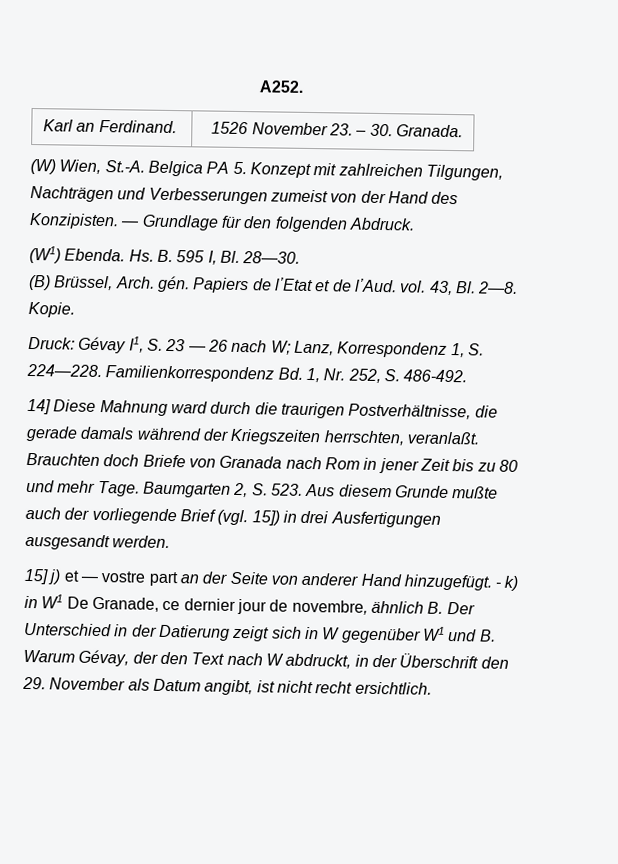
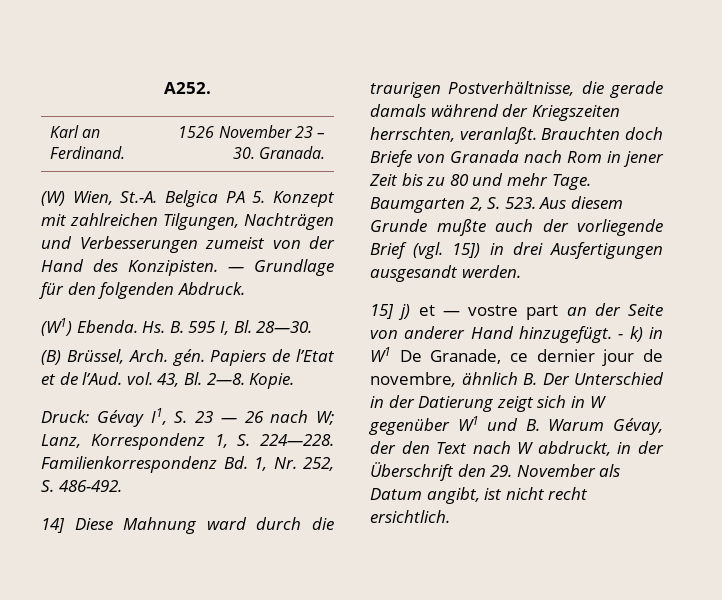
[329,123,354,136] 23. -> [294,126,313,138] 23

